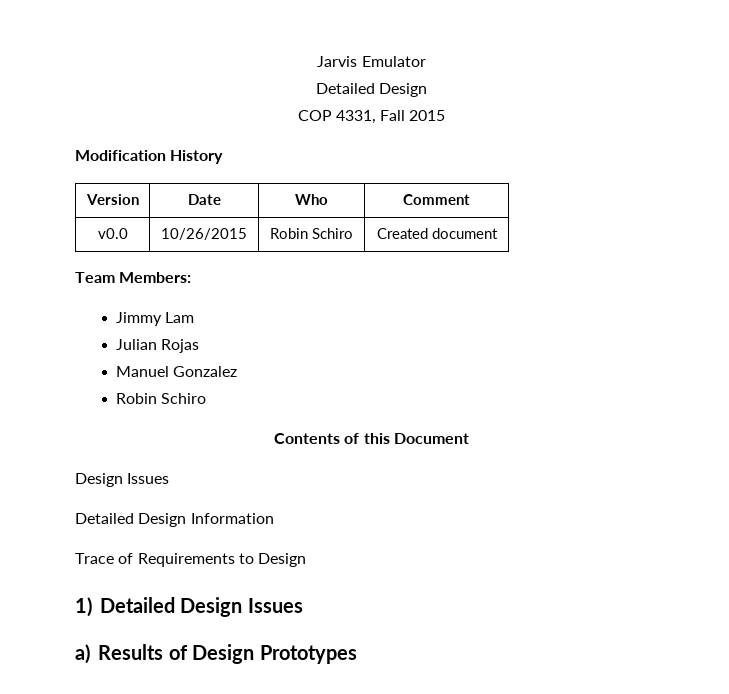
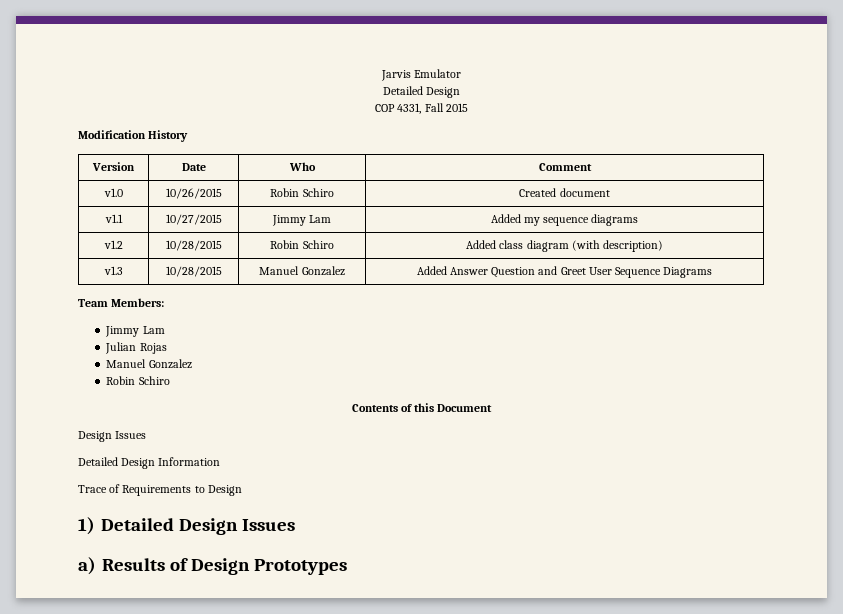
[97,228,128,239] v0.0 -> [103,188,123,197] v1.0
(498, 233) none -> [104,214,123,223] [165,214,222,225] [271,215,332,226] [490,214,639,226] [103,240,123,249] [165,240,222,251] [270,240,334,249] [466,240,663,252] [103,266,123,275] [165,266,222,277] [259,266,345,276] [416,266,713,278] // v1.1 | 10/27/2015 | Jimmy Lam | Added my sequence diagrams // v1.2 | 10/28/2015 | Robin Schiro | Added class diagram (with description) // v1.3 | 10/28/2015 | Manuel Gonzalez | Added Answer Question and Greet User Sequence Diagrams

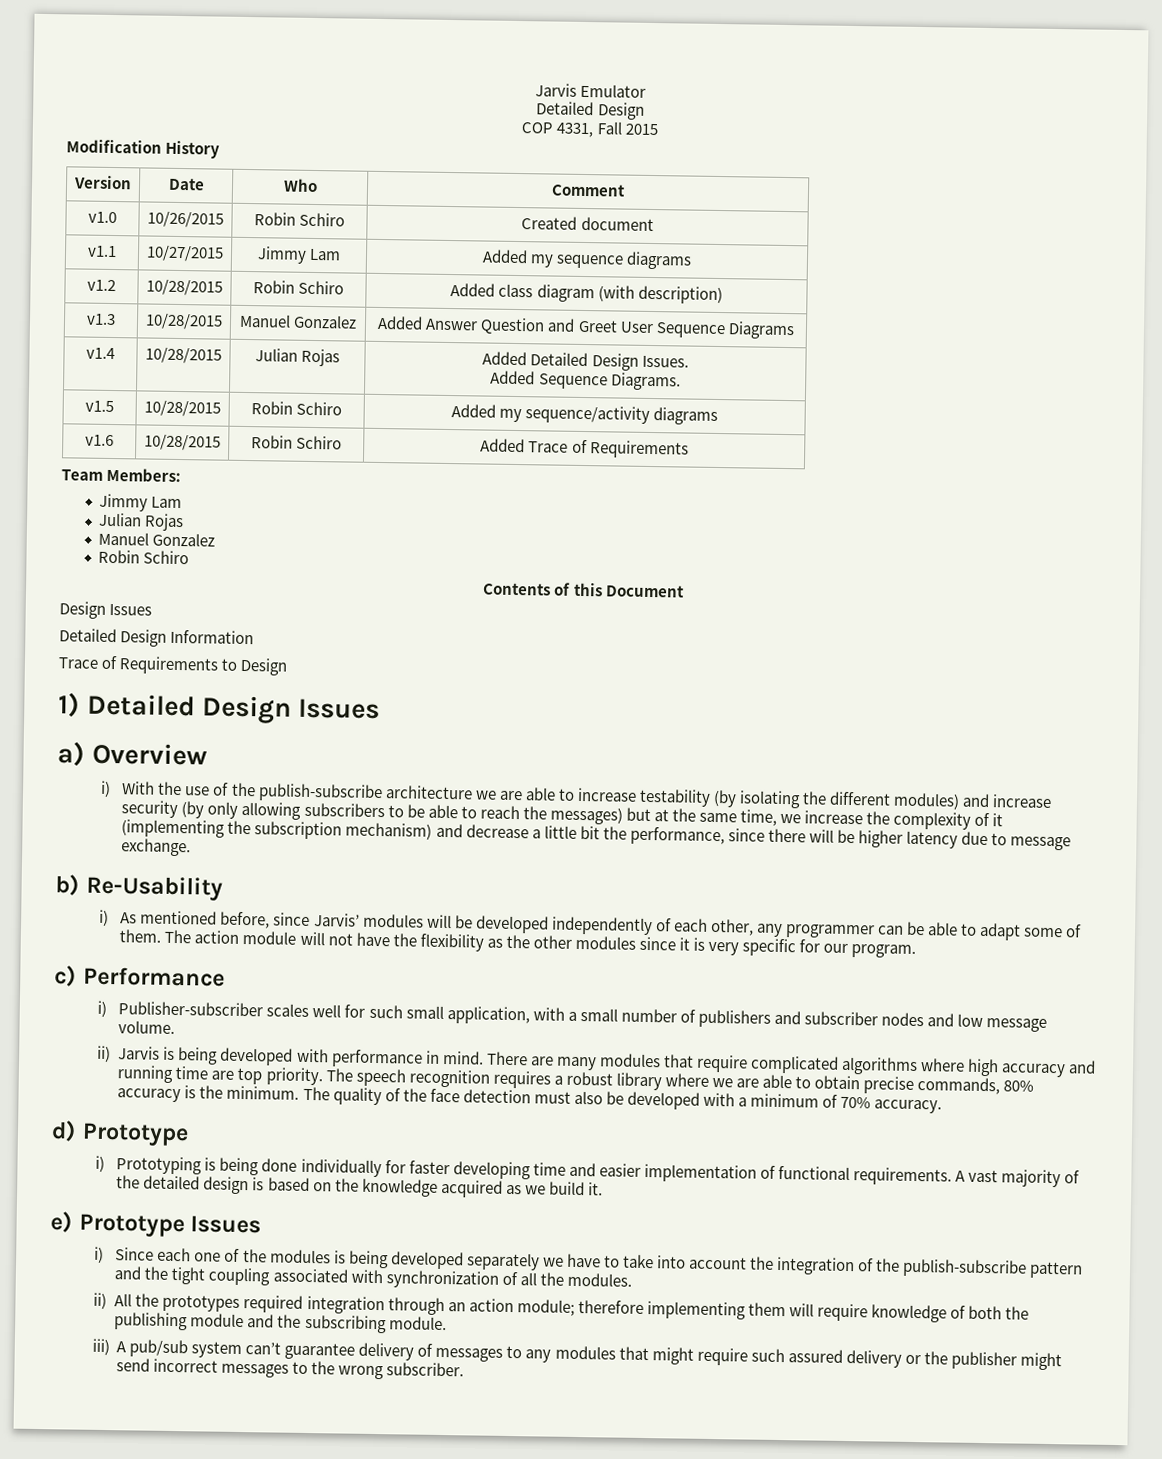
(713, 272) none -> [86,347,115,360] [145,347,222,364] [254,348,341,367] [482,351,689,371] [490,370,681,391] [85,400,114,413] [144,400,221,417] [250,401,343,416] [450,404,719,426] [85,434,114,447] [144,434,221,451] [250,435,343,450] [480,438,689,459] // v1.4 | 10/28/2015 | Julian Rojas | Added Detailed Design Issues. // Added Sequence Diagrams. // v1.5 | 10/28/2015 | Robin Schiro | Added my sequence/activity diagrams // v1.6 | 10/28/2015 | Robin Schiro | Added Trace of Requirements
[102,558,347,575] Results of Design Prototypes -> [91,742,208,766] [99,780,1053,810] [121,800,1004,830] [121,819,1072,851] [121,838,192,857] [55,874,223,901] [98,909,1083,941] [119,929,917,959] [54,965,225,987] [96,1000,1048,1032] [118,1020,176,1035] [96,1045,1097,1078] [117,1065,1035,1095] [117,1085,943,1114] [51,1120,189,1147] [94,1155,1081,1188] [116,1175,603,1198] [50,1211,261,1238] [93,1246,1084,1279] [114,1266,632,1289] [92,1292,1030,1323] [114,1312,447,1334] [91,1338,1063,1371] [116,1358,465,1380] Overview // i) With the use of the publish-subscribe architecture we are able to increase testability (by isolating the different modules) and increase security (by only allowing subscribers to be able to reach the messages) but at the same time, we increase the complexity of it (implementing the subscription mechanism) and decrease a little bit the performance, since there will be higher latency due to message exchange. // b) Re-Usability // i) As mentioned before, since Jarvis’ modules will be developed independently of each other, any programmer can be able to adapt some of them. The action module will not have the flexibility as the other modules since it is very specific for our program. // c) Performance // i) Publisher-subscriber scales well for such small application, with a small number of publishers and subscriber nodes and low message volume. // ii) Jarvis is being developed with performance in mind. There are many modules that require complicated algorithms where high accuracy and running time are top priority. The speech recognition requires a robust library where we are able to obtain precise commands, 80% accuracy is the minimum. The quality of the face detection must also be developed with a minimum of 70% accuracy. // d) Prototype // i) Prototyping is being done individually for faster developing time and easier implementation of functional requirements. A vast majority of the detailed design is based on the knowledge acquired as we build it. // e) Prototype Issues // i) Since each one of the modules is being developed separately we have to take into account the integration of the publish-subscribe pattern and the tight coupling associated with synchronization of all the modules. // ii) All the prototypes required integration through an action module; therefore implementing them will require knowledge of both the publishing module and the subscribing module. // iii) A pub/sub system can’t guarantee delivery of messages to any modules that might require such assured delivery or the publisher might send incorrect messages to the wrong subscriber.

